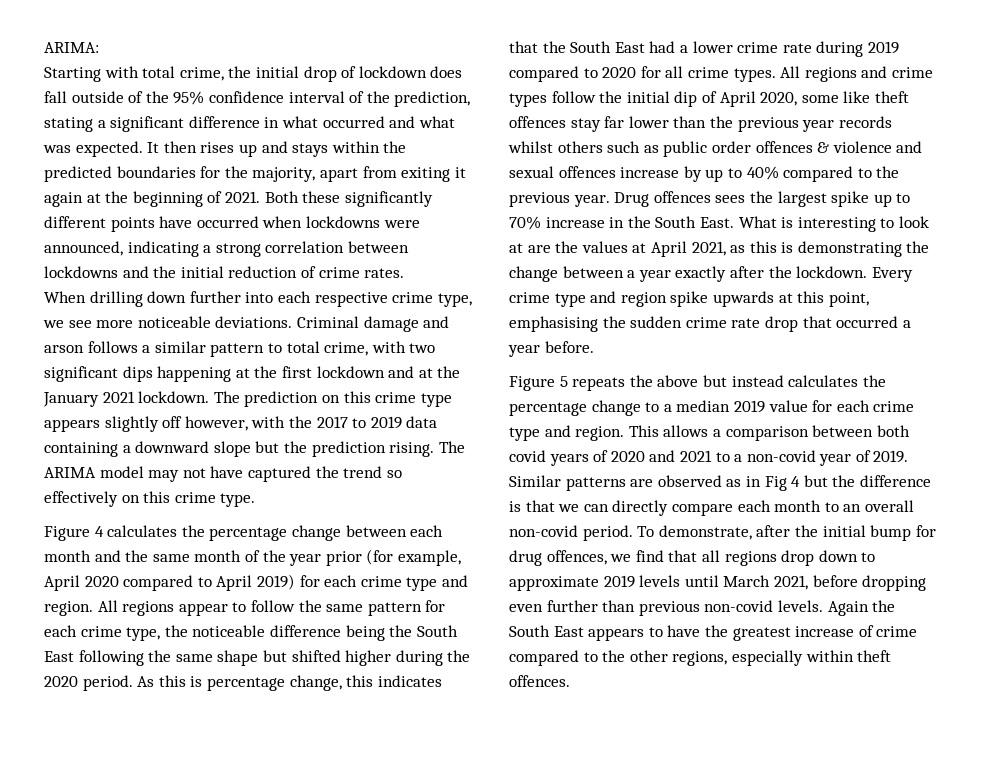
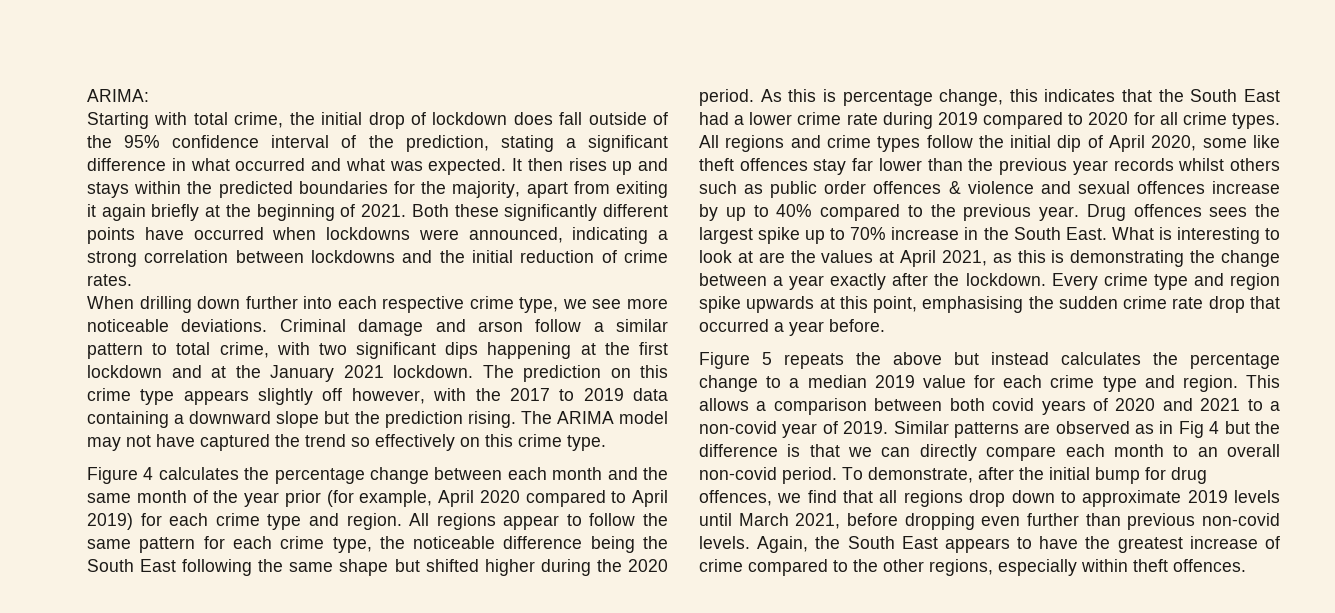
(83, 199) none -> [151,204,200,221] briefly
[87,341,138,353] follows -> [535,319,582,332] follow
[827,601,869,616] Again -> [757,536,809,553] Again,

